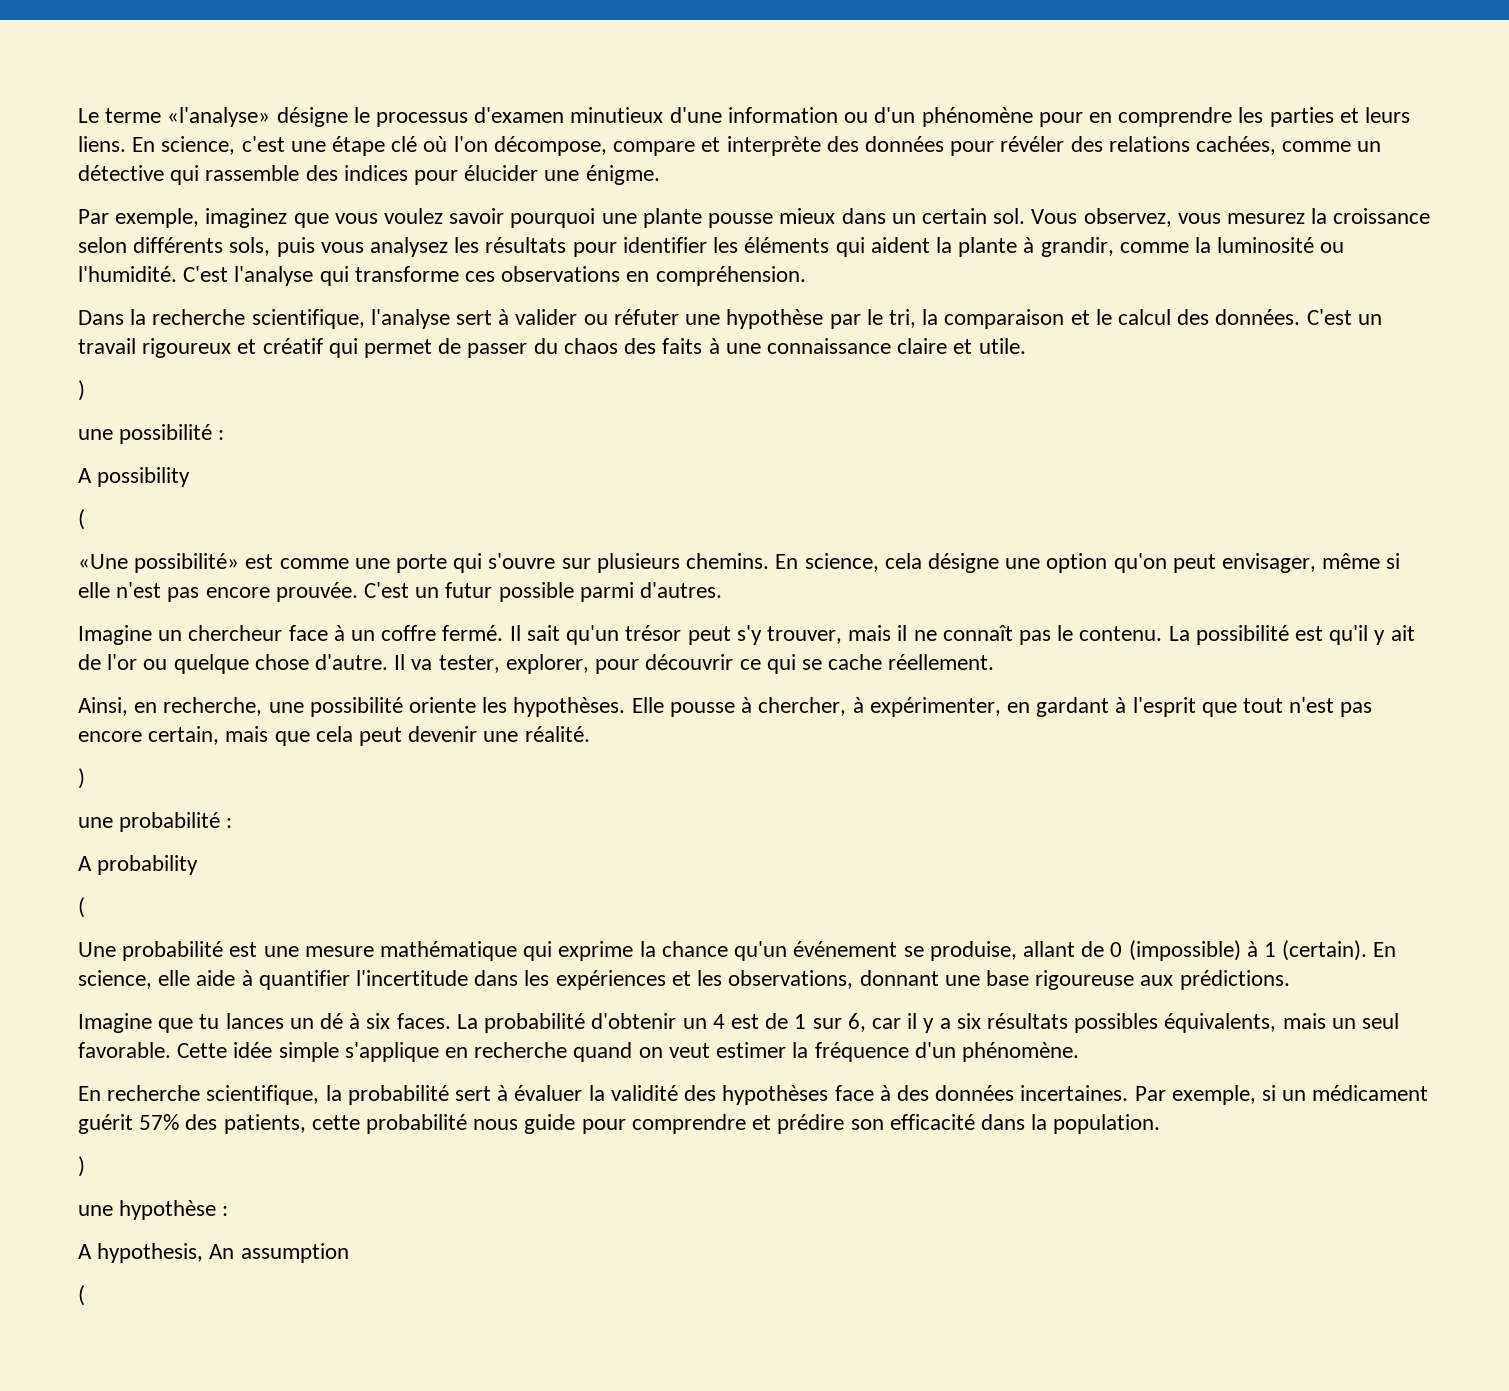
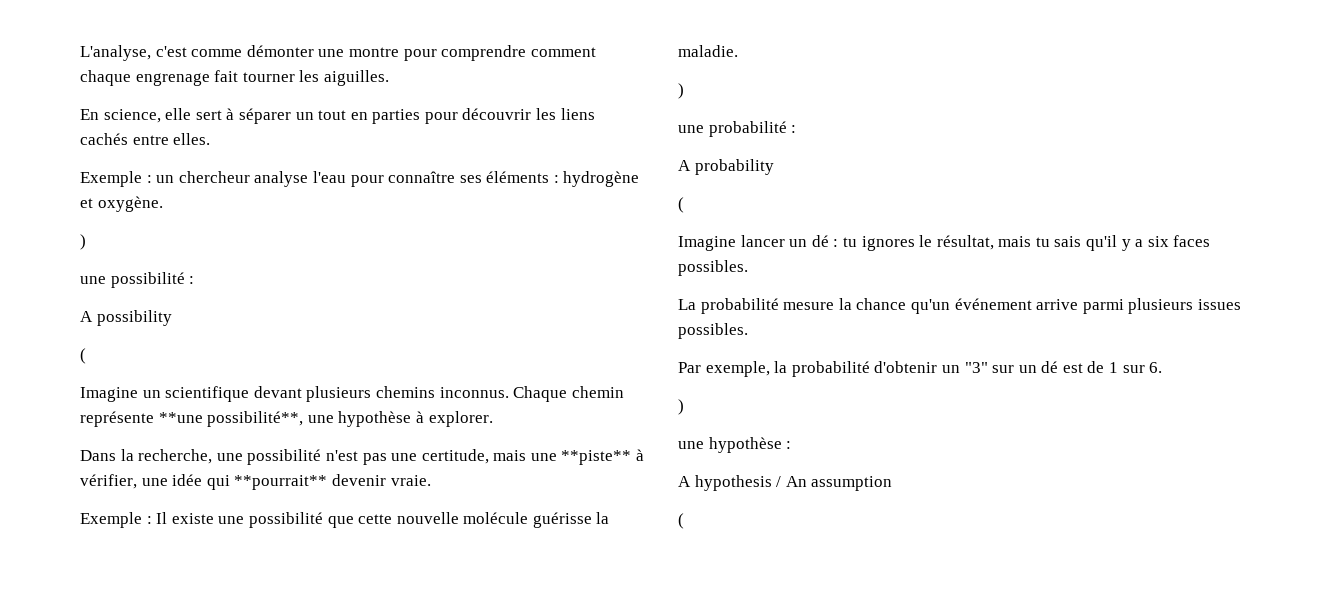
[78,107,1410,127] [78,136,1382,156] [78,165,660,185] [78,208,1431,228] [78,237,1345,257] [78,266,806,286] [78,309,1382,329] [78,338,1026,358] Le terme «l'analyse» désigne le processus d'examen minutieux d'une information ou d'un phénomène pour en comprendre les parties et leurs liens. En science, c'est une étape clé où l'on décompose, compare et interprète des données pour révéler des relations cachées, comme un détective qui rassemble des indices pour élucider une énigme. // Par exemple, imaginez que vous voulez savoir pourquoi une plante pousse mieux dans un certain sol. Vous observez, vous mesurez la croissance selon différents sols, puis vous analysez les résultats pour identifier les éléments qui aident la plante à grandir, comme la luminosité ou l'humidité. C'est l'analyse qui transforme ces observations en compréhension. // Dans la recherche scientifique, l'analyse sert à valider ou réfuter une hypothèse par le tri, la comparaison et le calcul des données. C'est un travail rigoureux et créatif qui permet de passer du chaos des faits à une connaissance claire et utile. -> [80,45,596,61] [80,70,389,86] [80,108,595,124] [80,133,211,145] [80,171,640,187] [80,196,163,212] L'analyse, c'est comme démonter une montre pour comprendre comment chaque engrenage fait tourner les aiguilles. // En science, elle sert à séparer un tout en parties pour découvrir les liens cachés entre elles. // Exemple : un chercheur analyse l'eau pour connaître ses éléments : hydrogène et oxygène.
[78,553,1401,573] [78,582,723,602] [78,625,1415,645] [78,654,995,674] [78,697,1373,717] [78,726,590,746] «Une possibilité» est comme une porte qui s'ouvre sur plusieurs chemins. En science, cela désigne une option qu'on peut envisager, même si elle n'est pas encore prouvée. C'est un futur possible parmi d'autres. // Imagine un chercheur face à un coffre fermé. Il sait qu'un trésor peut s'y trouver, mais il ne connaît pas le contenu. La possibilité est qu'il y ait de l'or ou quelque chose d'autre. Il va tester, explorer, pour découvrir ce qui se cache réellement. // Ainsi, en recherche, une possibilité oriente les hypothèses. Elle pousse à chercher, à expérimenter, en gardant à l'esprit que tout n'est pas encore certain, mais que cela peut devenir une réalité. -> [80,386,624,402] [80,411,493,427] [80,449,645,465] [80,474,431,490] [80,512,610,528] [678,45,738,57] Imagine un scientifique devant plusieurs chemins inconnus. Chaque chemin représente **une possibilité**, une hypothèse à explorer. // Dans la recherche, une possibilité n'est pas une certitude, mais une **piste** à vérifier, une idée qui **pourrait** devenir vraie. // Exemple : Il existe une possibilité que cette nouvelle molécule guérisse la maladie.
[78,940,1397,961] [78,970,1290,990] [78,1013,1400,1033] [78,1042,1079,1062] [78,1085,1429,1105] [78,1114,1161,1134] Une probabilité est une mesure mathématique qui exprime la chance qu'un événement se produise, allant de 0 (impossible) à 1 (certain). En science, elle aide à quantifier l'incertitude dans les expériences et les observations, donnant une base rigoureuse aux prédictions. // Imagine que tu lances un dé à six faces. La probabilité d'obtenir un 4 est de 1 sur 6, car il y a six résultats possibles équivalents, mais un seul favorable. Cette idée simple s'applique en recherche quand on veut estimer la fréquence d'un phénomène. // En recherche scientifique, la probabilité sert à évaluer la validité des hypothèses face à des données incertaines. Par exemple, si un médicament guérit 57% des patients, cette probabilité nous guide pour comprendre et prédire son efficacité dans la population. -> [678,235,1211,251] [678,260,748,276] [678,298,1241,314] [678,323,748,339] [678,361,1163,377] Imagine lancer un dé : tu ignores le résultat, mais tu sais qu'il y a six faces possibles. // La probabilité mesure la chance qu'un événement arrive parmi plusieurs issues possibles. // Par exemple, la probabilité d'obtenir un "3" sur un dé est de 1 sur 6.
[97,1243,204,1263] hypothesis, -> [694,475,782,491] hypothesis /

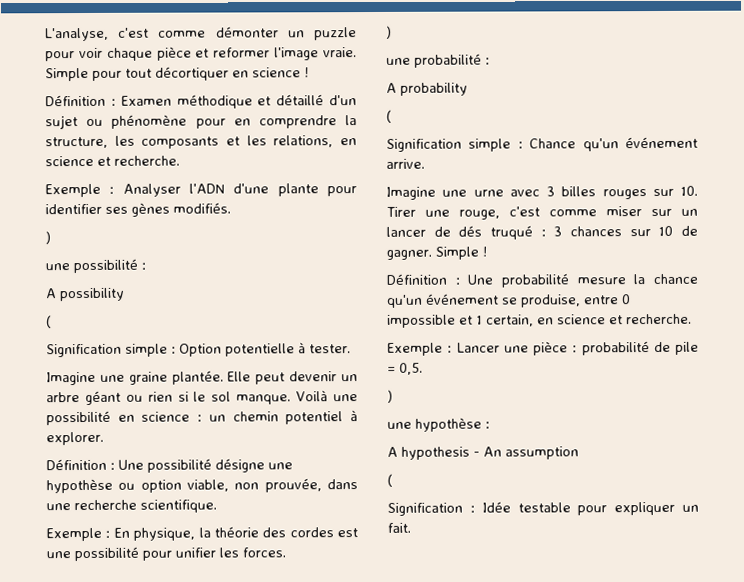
[318,45,596,61] [80,70,389,86] [80,108,595,124] [80,133,211,145] [80,171,640,187] [80,196,163,212] une montre pour comprendre comment chaque engrenage fait tourner les aiguilles. // En science, elle sert à séparer un tout en parties pour découvrir les liens cachés entre elles. // Exemple : un chercheur analyse l'eau pour connaître ses éléments : hydrogène et oxygène. -> [287,27,357,41] [45,46,357,62] [45,66,309,82] [45,94,357,109] [45,114,357,130] [45,135,357,149] [45,155,180,167] [45,183,357,198] [45,202,231,217] un puzzle pour voir chaque pièce et reformer l'image vraie. Simple pour tout décortiquer en science ! // Définition : Examen méthodique et détaillé d'un sujet ou phénomène pour en comprendre la structure, les composants et les relations, en science et recherche. // Exemple : Analyser l'ADN d'une plante pour identifier ses gènes modifiés.
[80,386,624,402] [80,411,493,427] [80,449,645,465] [80,474,431,490] [80,512,610,528] [678,45,738,57] Imagine un scientifique devant plusieurs chemins inconnus. Chaque chemin représente **une possibilité**, une hypothèse à explorer. // Dans la recherche, une possibilité n'est pas une certitude, mais une **piste** à vérifier, une idée qui **pourrait** devenir vraie. // Exemple : Il existe une possibilité que cette nouvelle molécule guérisse la maladie. -> [46,342,351,358] [46,370,358,386] [46,390,358,406] [46,410,359,426] [46,431,104,446] [46,458,293,473] [46,478,358,494] [46,499,217,513] [46,526,358,542] [46,546,286,562] Signification simple : Option potentielle à tester. // Imagine une graine plantée. Elle peut devenir un arbre géant ou rien si le sol manque. Voilà une possibilité en science : un chemin potentiel à explorer. // Définition : Une possibilité désigne une hypothèse ou option viable, non prouvée, dans une recherche scientifique. // Exemple : En physique, la théorie des cordes est une possibilité pour unifier les forces.
[678,235,1211,251] [678,260,748,276] [678,299,696,310] Imagine lancer un dé : tu ignores le résultat, mais tu sais qu'il y a six faces possibles. // La -> [386,136,698,152] [386,158,425,169] [386,185,698,200] [386,206,698,220] [386,225,698,240] [386,246,487,260] [386,273,494,285] Signification simple : Chance qu'un événement arrive. // Imagine une urne avec 3 billes rouges sur 10. Tirer une rouge, c'est comme miser sur un lancer de dés truqué : 3 chances sur 10 de gagner. Simple ! // Définition : Une
[1036,298,1241,314] [678,323,748,339] [678,361,1163,377] arrive parmi plusieurs issues possibles. // Par exemple, la probabilité d'obtenir un "3" sur un dé est de 1 sur 6. -> [502,294,631,308] [387,313,692,328] [387,341,699,356] [387,362,423,375] se produise, entre 0 impossible et 1 certain, en science et recherche. // Exemple : Lancer une pièce : probabilité de pile = 0,5.
[776,476,782,487] / -> [473,451,480,457] -
(684, 521) none -> [387,501,699,516] [387,522,411,533] // Signification : Idée testable pour expliquer un fait.

